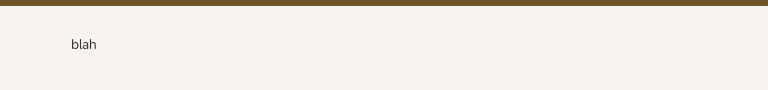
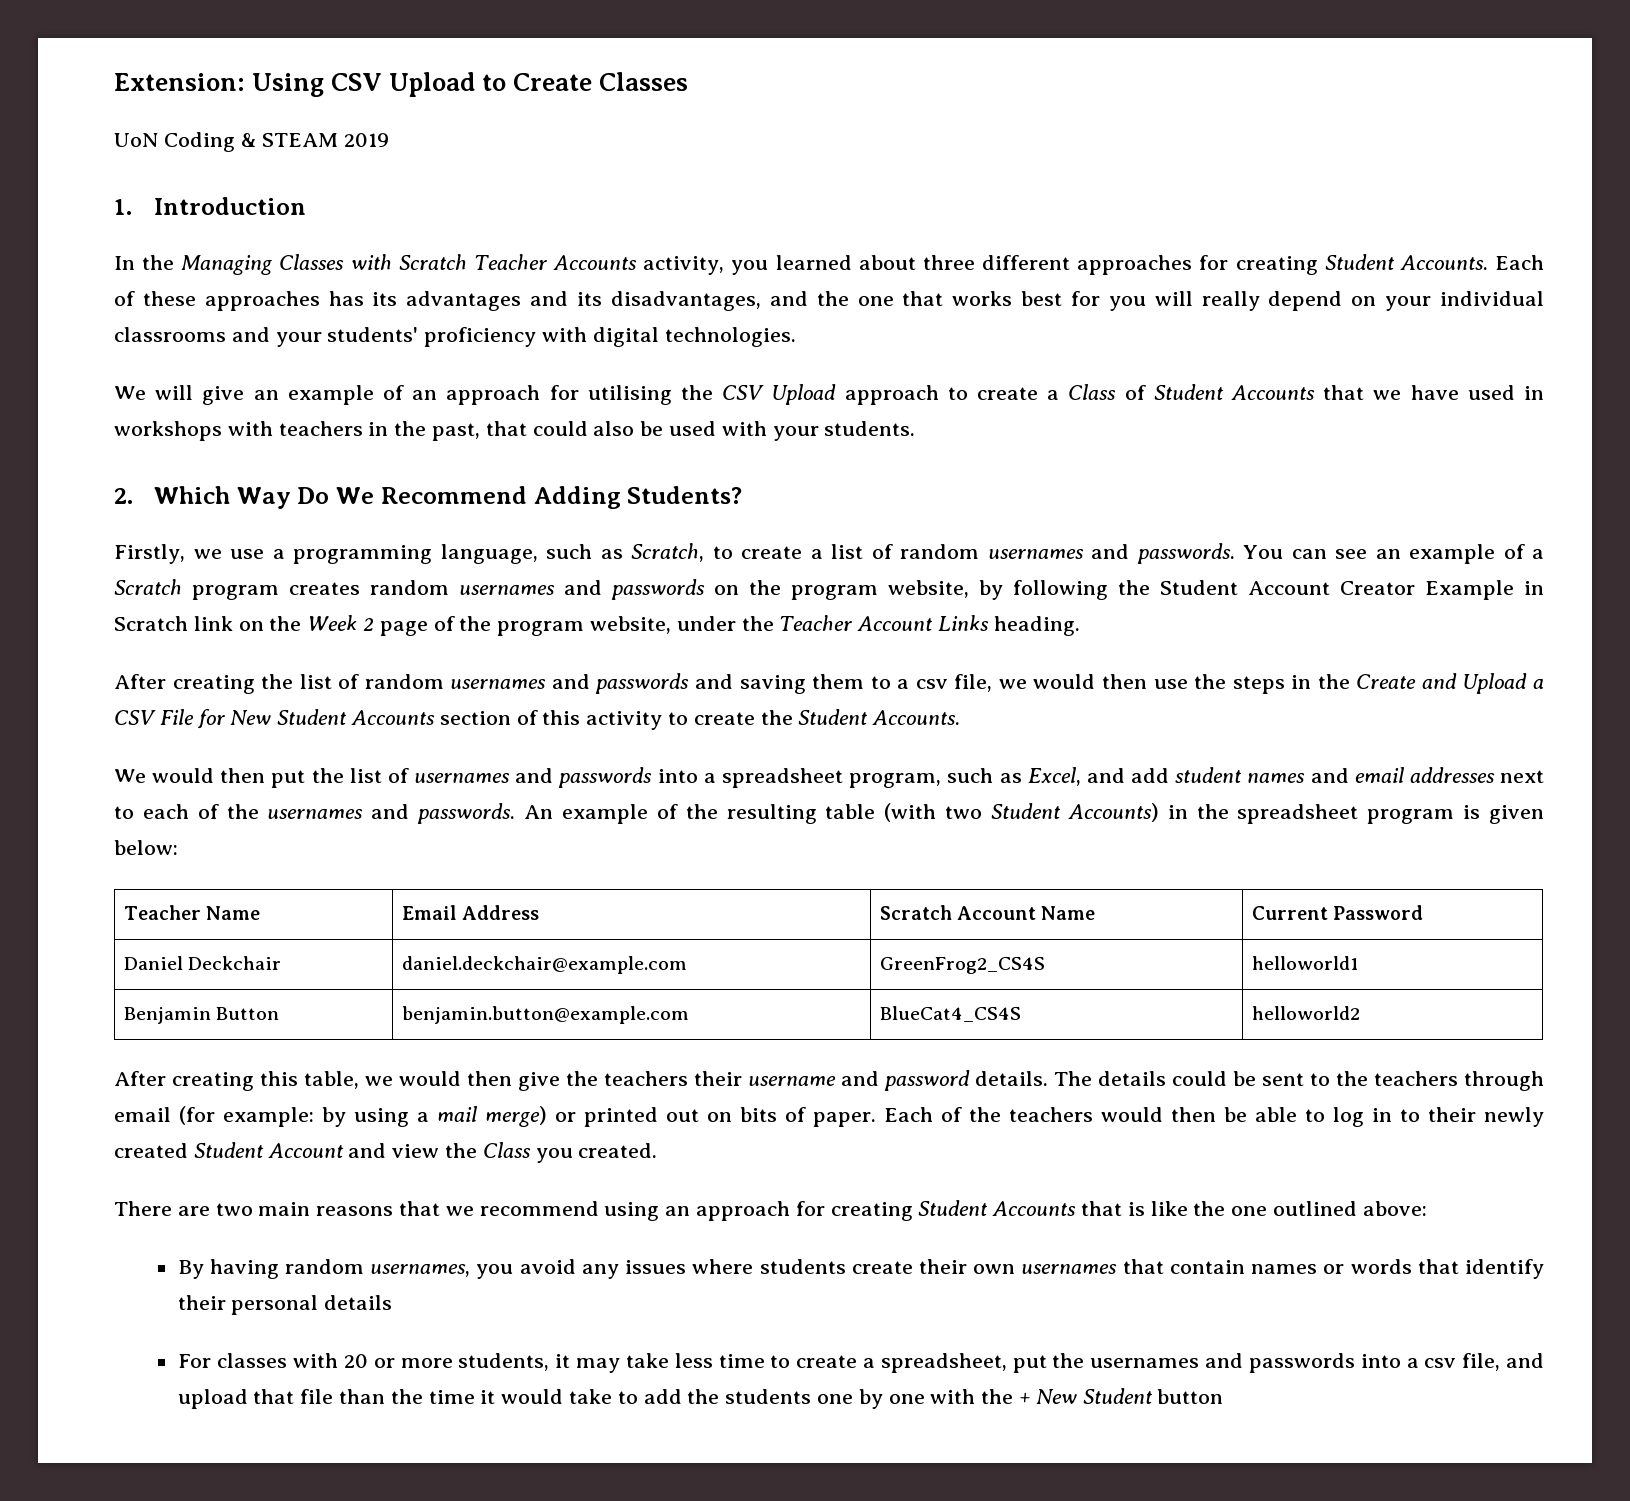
[71,39,97,50] blah -> [114,72,689,97] [114,132,390,152] [114,197,306,215] [114,254,1544,275] [114,291,1544,311] [114,327,796,347] [114,384,1544,405] [114,421,916,441] [114,486,743,509] [114,543,1545,564] [114,579,1544,600] [114,615,1080,636] [114,673,1545,694] [114,709,961,730] [114,767,1544,788] [114,803,1544,824] [114,840,178,855] [123,905,260,920] [401,905,539,920] [879,905,1096,920] [1251,905,1423,920] [123,956,281,970] [401,956,687,974] [879,957,1045,974] [1251,956,1358,970] [123,1007,279,1024] [401,1006,689,1024] [879,1006,1021,1022] [1251,1006,1360,1020] [114,1070,1544,1091] [114,1106,1544,1127] [114,1142,658,1163] [114,1200,1427,1221] [177,1259,1544,1279] [177,1295,393,1315] [177,1353,1545,1373] [177,1388,1224,1409] Extension: Using CSV Upload to Create Classes // UoN Coding & STEAM 2019 // 1. Introduction // In the Managing Classes with Scratch Teacher Accounts activity, you learned about three different approaches for creating Student Accounts. Each of these approaches has its advantages and its disadvantages, and the one that works best for you will really depend on your individual classrooms and your students' proficiency with digital technologies. // We will give an example of an approach for utilising the CSV Upload approach to create a Class of Student Accounts that we have used in workshops with teachers in the past, that could also be used with your students. // 2. Which Way Do We Recommend Adding Students? // Firstly, we use a programming language, such as Scratch, to create a list of random usernames and passwords. You can see an example of a Scratch program creates random usernames and passwords on the program website, by following the Student Account Creator Example in Scratch link on the Week 2 page of the program website, under the Teacher Account Links heading. // After creating the list of random usernames and passwords and saving them to a csv file, we would then use the steps in the Create and Upload a CSV File for New Student Accounts section of this activity to create the Student Accounts. // We would then put the list of usernames and passwords into a spreadsheet program, such as Excel, and add student names and email addresses next to each of the usernames and passwords. An example of the resulting table (with two Student Accounts) in the spreadsheet program is given below: // Teacher Name | Email Address | Scratch Account Name | Current Password // Daniel Deckchair | daniel.deckchair@example.com | GreenFrog2_CS4S | helloworld1 // Benjamin Button | benjamin.button@example.com | BlueCat4_CS4S | helloworld2 // After creating this table, we would then give the teachers their username and password details. The details could be sent to the teachers through email (for example: by using a mail merge) or printed out on bits of paper. Each of the teachers would then be able to log in to their newly created Student Account and view the Class you created. // There are two main reasons that we recommend using an approach for creating Student Accounts that is like the one outlined above: // By having random usernames, you avoid any issues where students create their own usernames that contain names or words that identify their personal details // For classes with 20 or more students, it may take less time to create a spreadsheet, put the usernames and passwords into a csv file, and upload that file than the time it would take to add the students one by one with the + New Student button

